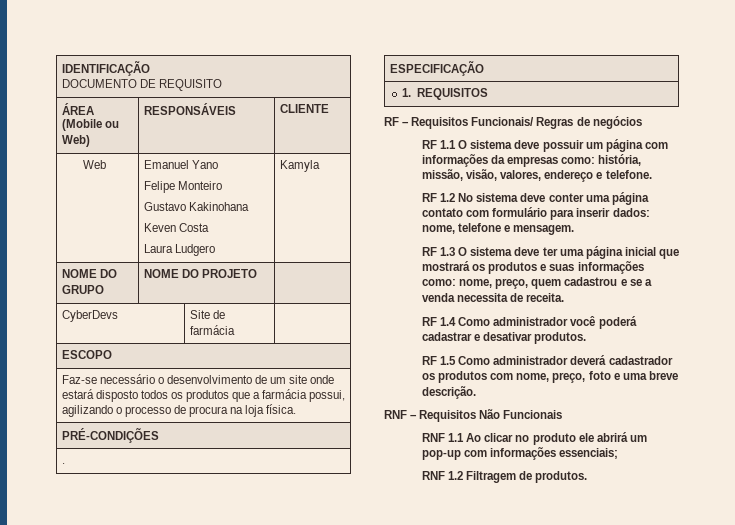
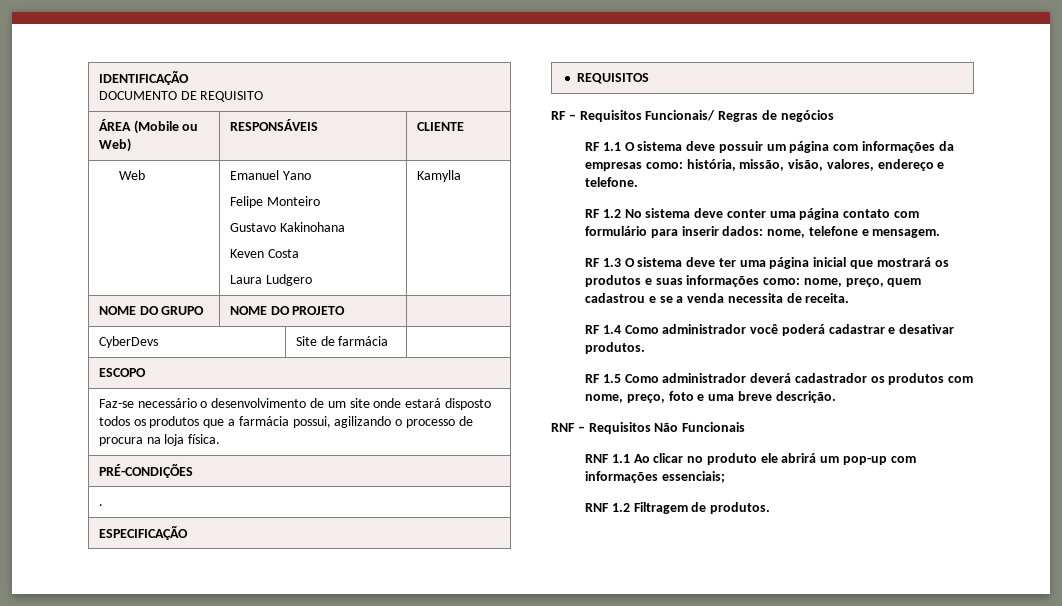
[279,160,320,172] Kamyla -> [416,170,461,182] Kamylla
[402,88,412,97] 1. -> (188, 532) none

